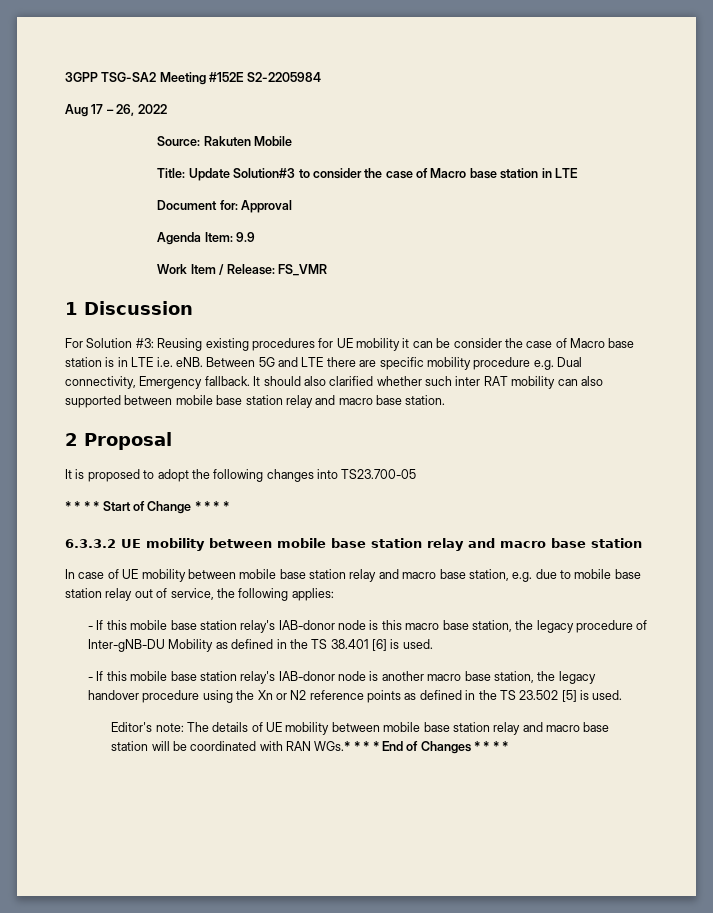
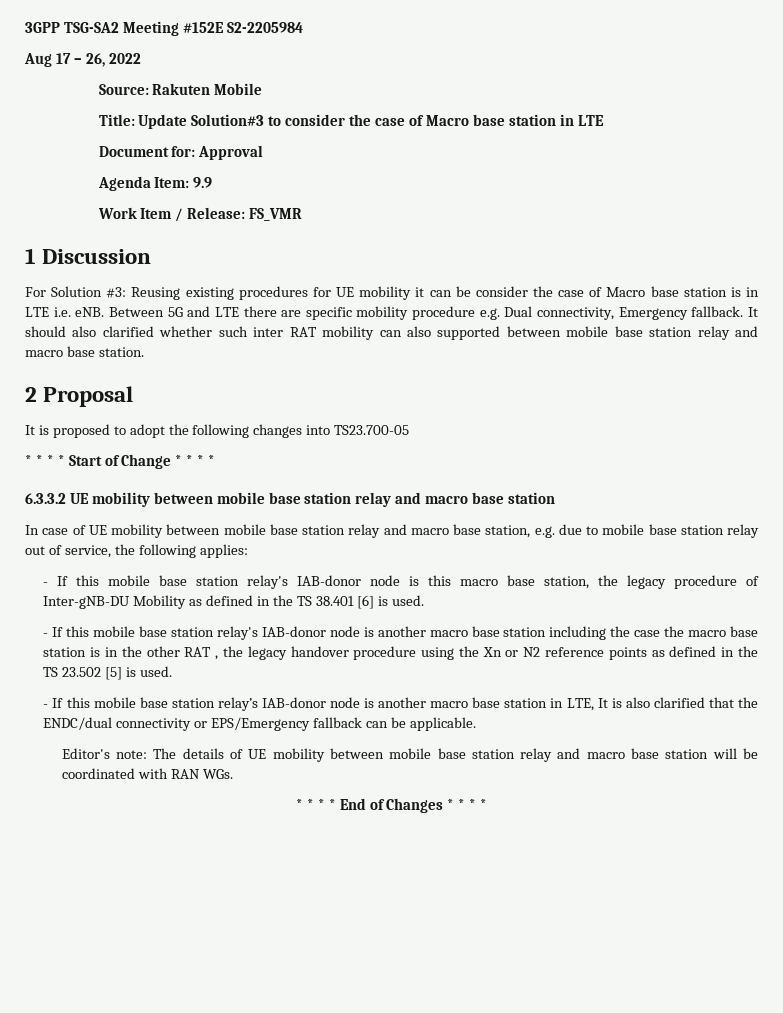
[493,671,534,683] station, -> [503,626,759,640] [43,646,219,660] station including the case the macro base station is in the other RAT ,
(623, 695) none -> [43,697,758,711] [43,717,476,731] // - If this mobile base station relay’s IAB-donor node is another macro base station in LTE, It is also clarified that the ENDC/dual connectivity or EPS/Emergency fallback can be applicable.
[314,741,351,751] WGs.* -> [202,769,233,779] [295,799,303,810] WGs. // *

